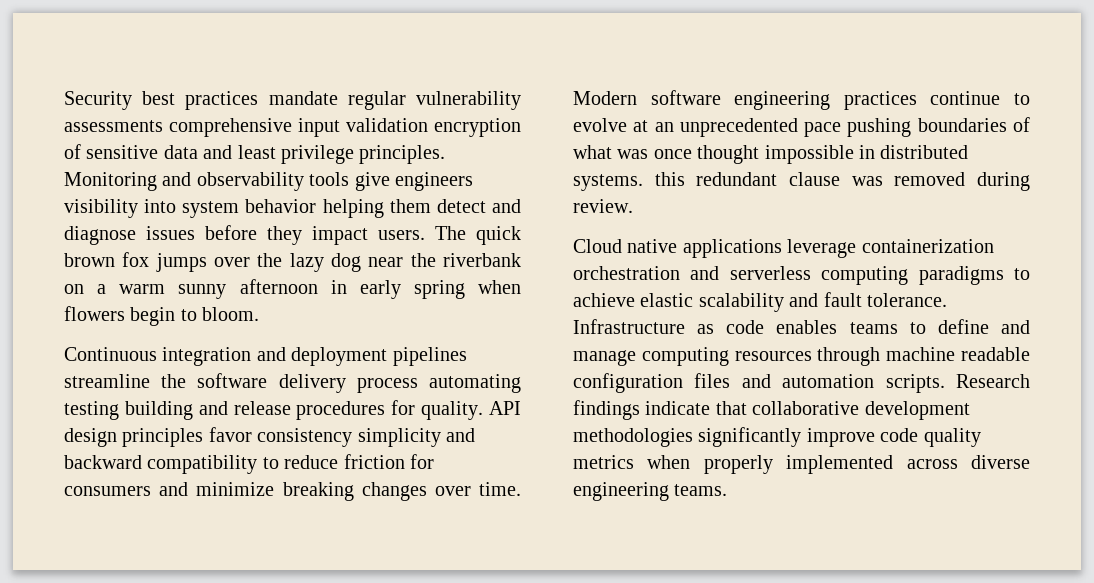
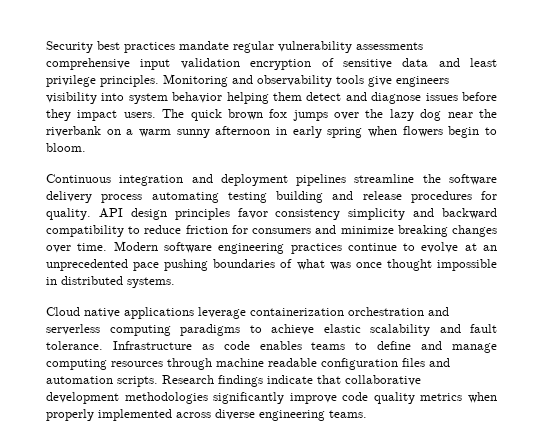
[654,172,1030,191] [573,199,633,213] this redundant clause was removed during review. -> (175, 282) none

